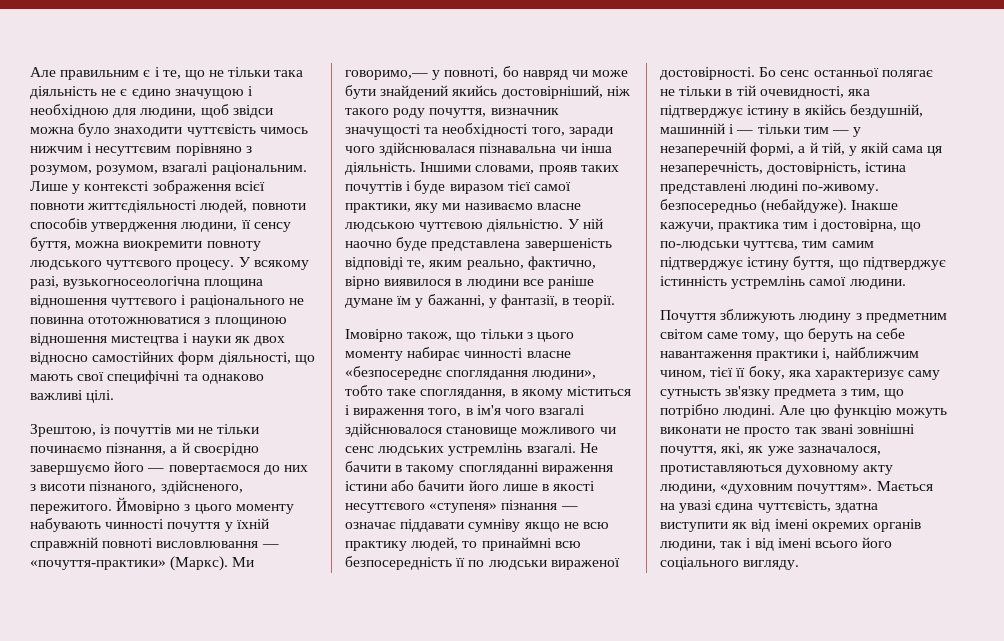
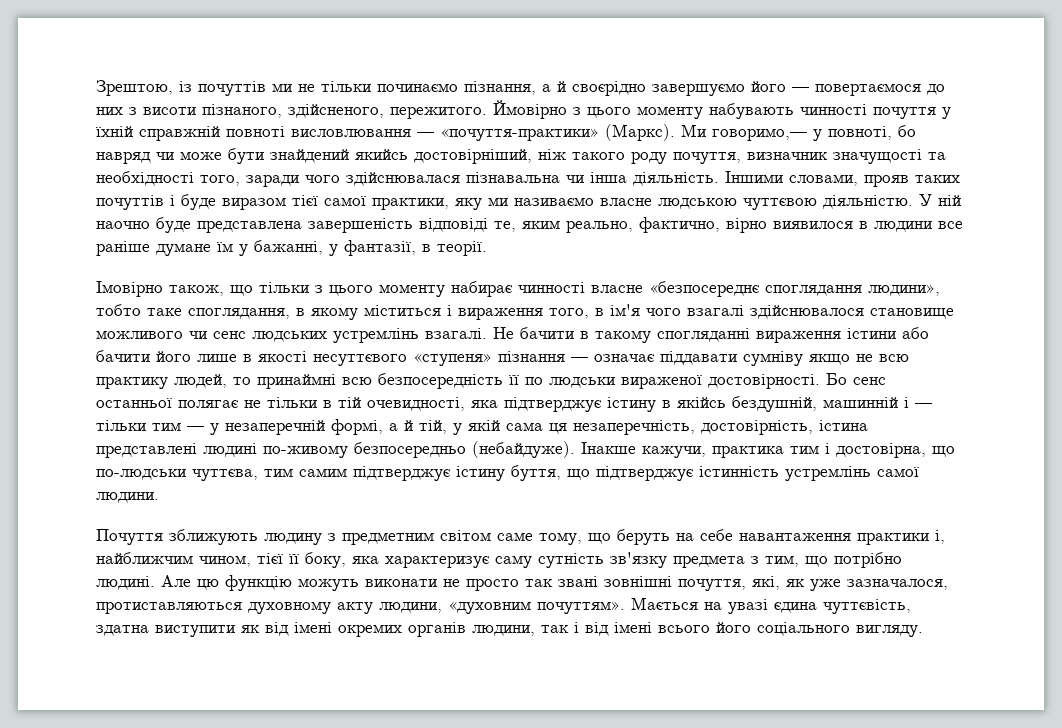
[30,67,304,80] [30,86,253,99] [30,104,273,118] [30,123,308,137] [30,143,252,156] [30,162,307,175] [30,180,265,194] [30,199,306,213] [30,218,291,232] [30,237,261,251] [30,257,309,270] [30,276,264,289] [30,295,304,308] [30,317,287,327] [30,333,285,346] [30,351,315,365] [30,370,264,384] [30,390,115,403] Але правильним є і те, що не тільки така діяльність не є єдино значущою і необхідною для людини, щоб звідси можна було знаходити чуттєвість чимось нижчим і несуттєвим порівняно з розумом, розумом, взагалі раціональним. Лише у контексті зображення всієї повноти життєдіяльності людей, повноти способів утвердження людини, її сенсу буття, можна виокремити повноту людського чуттєвого процесу. У всякому разі, вузькогносеологічна площина відношення чуттєвого і раціонального не повинна ототожнюватися з площиною відношення мистецтва і науки як двох відносно самостійних форм діяльності, що мають свої специфічні та однаково важливі цілі. // -> (96, 88) none
[802,184,880,194] по-живому. -> [263,445,348,458] по-живому
[660,389,721,399] сутнысть -> [538,553,604,568] сутність

